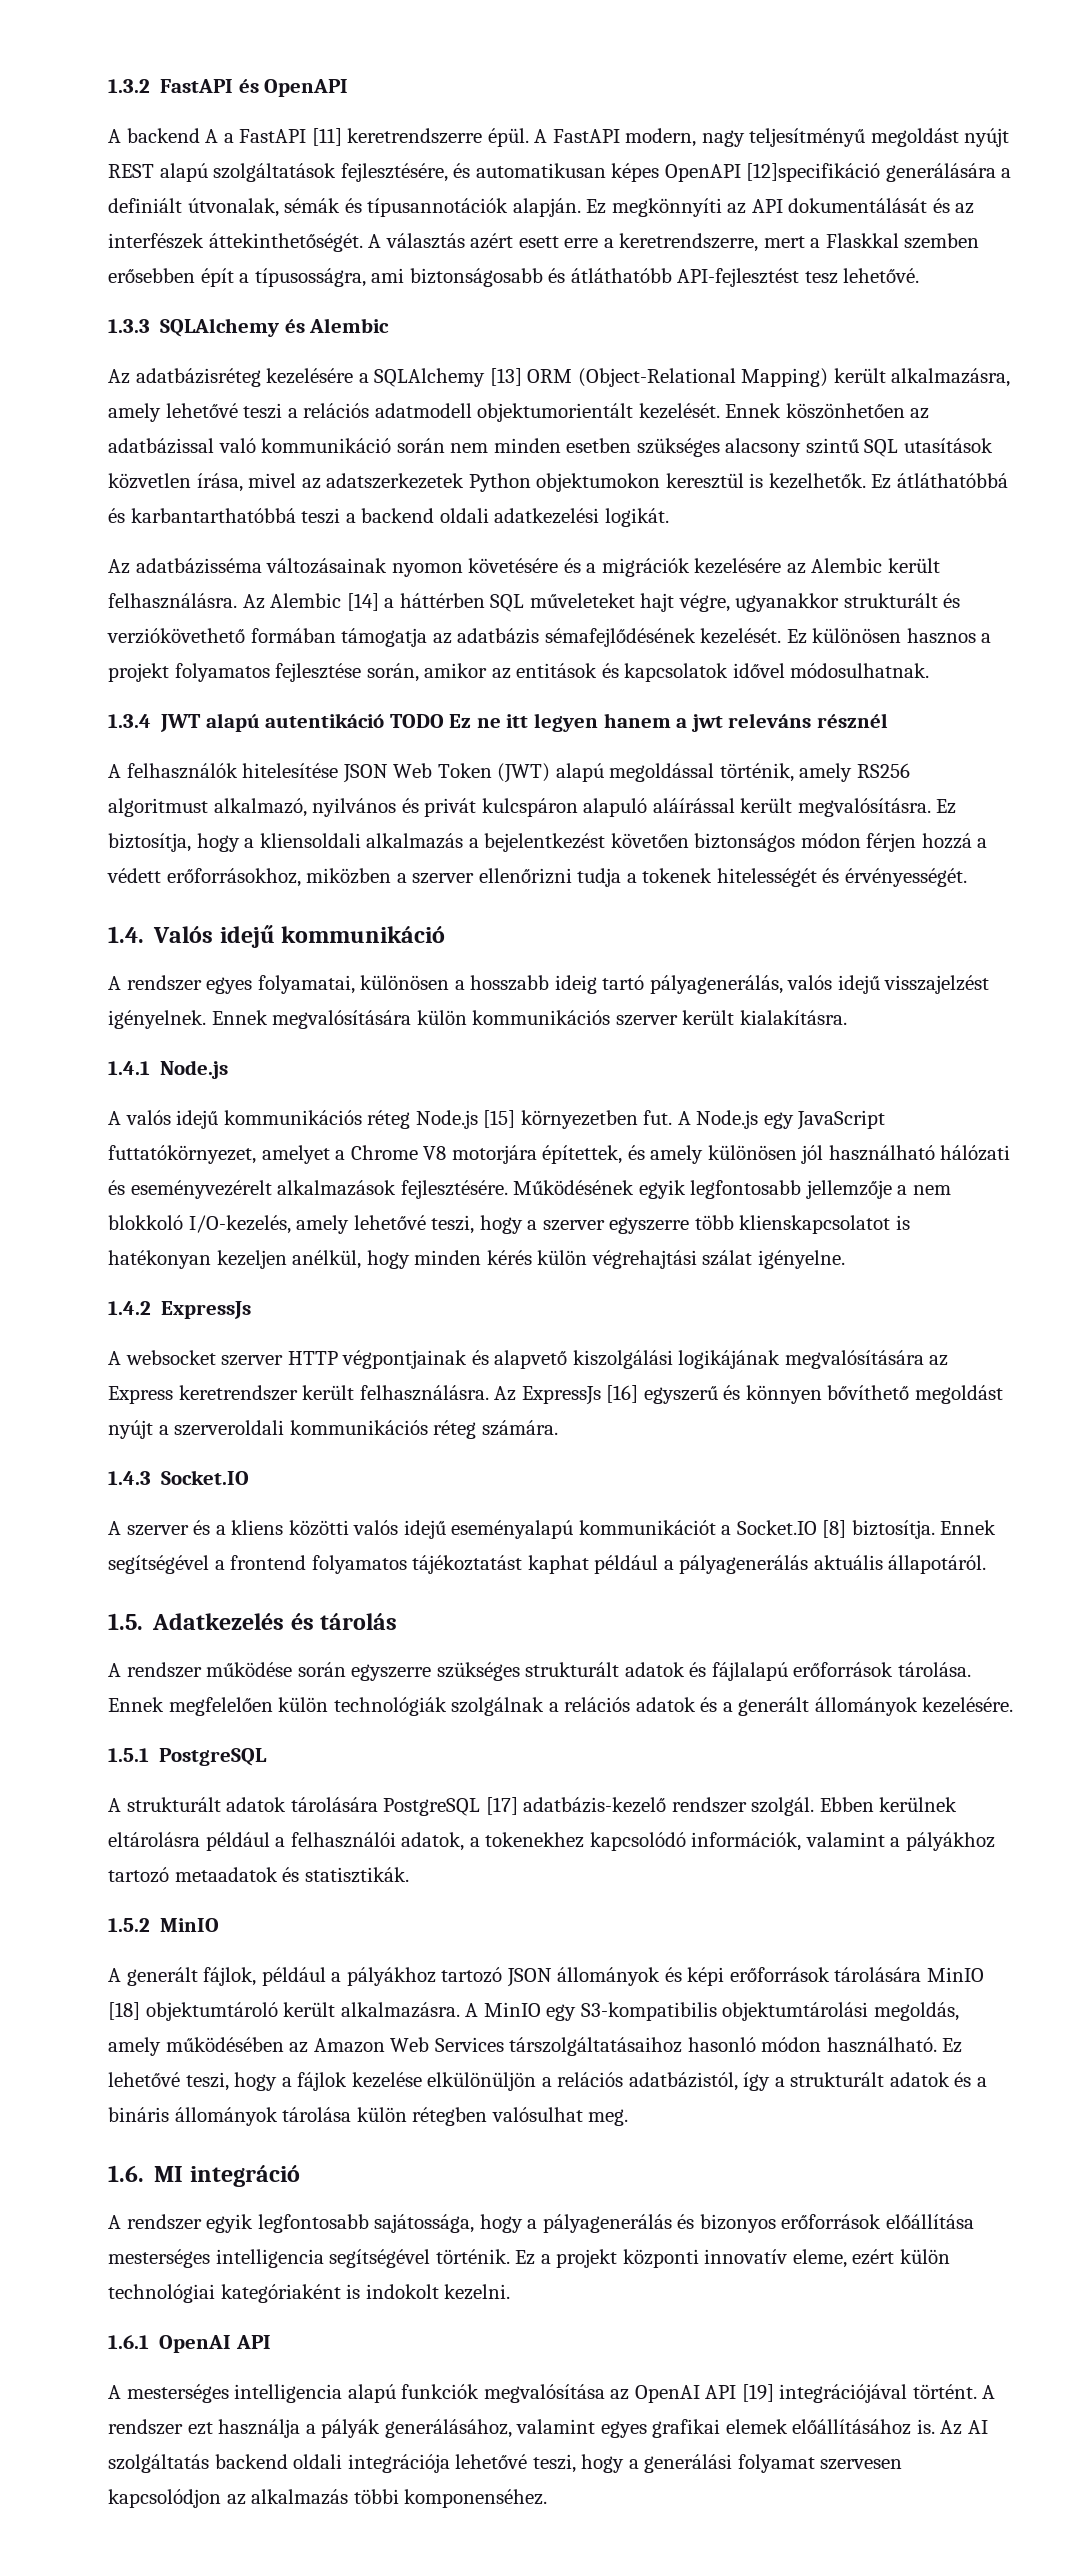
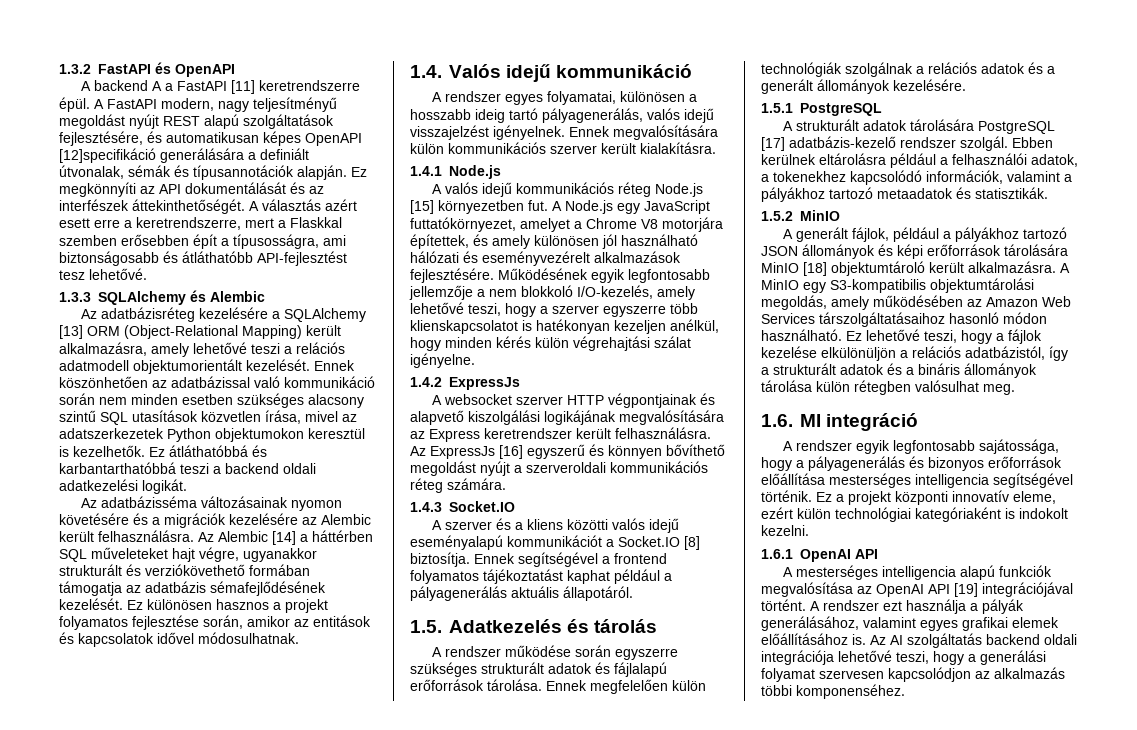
[108,713,888,732] [108,763,910,783] [108,798,957,817] [108,833,988,852] [107,868,967,887] // 1.3.4 JWT alapú autentikáció TODO Ez ne itt legyen hanem a jwt releváns résznél // A felhasználók hitelesítése JSON Web Token (JWT) alapú megoldással történik, amely RS256 algoritmust alkalmazó, nyilvános és privát kulcspáron alapuló aláírással került megvalósításra. Ez biztosítja, hogy a kliensoldali alkalmazás a bejelentkezést követően biztonságos módon férjen hozzá a védett erőforrásokhoz, miközben a szerver ellenőrizni tudja a tokenek hitelességét és érvényességét. -> (299, 638) none

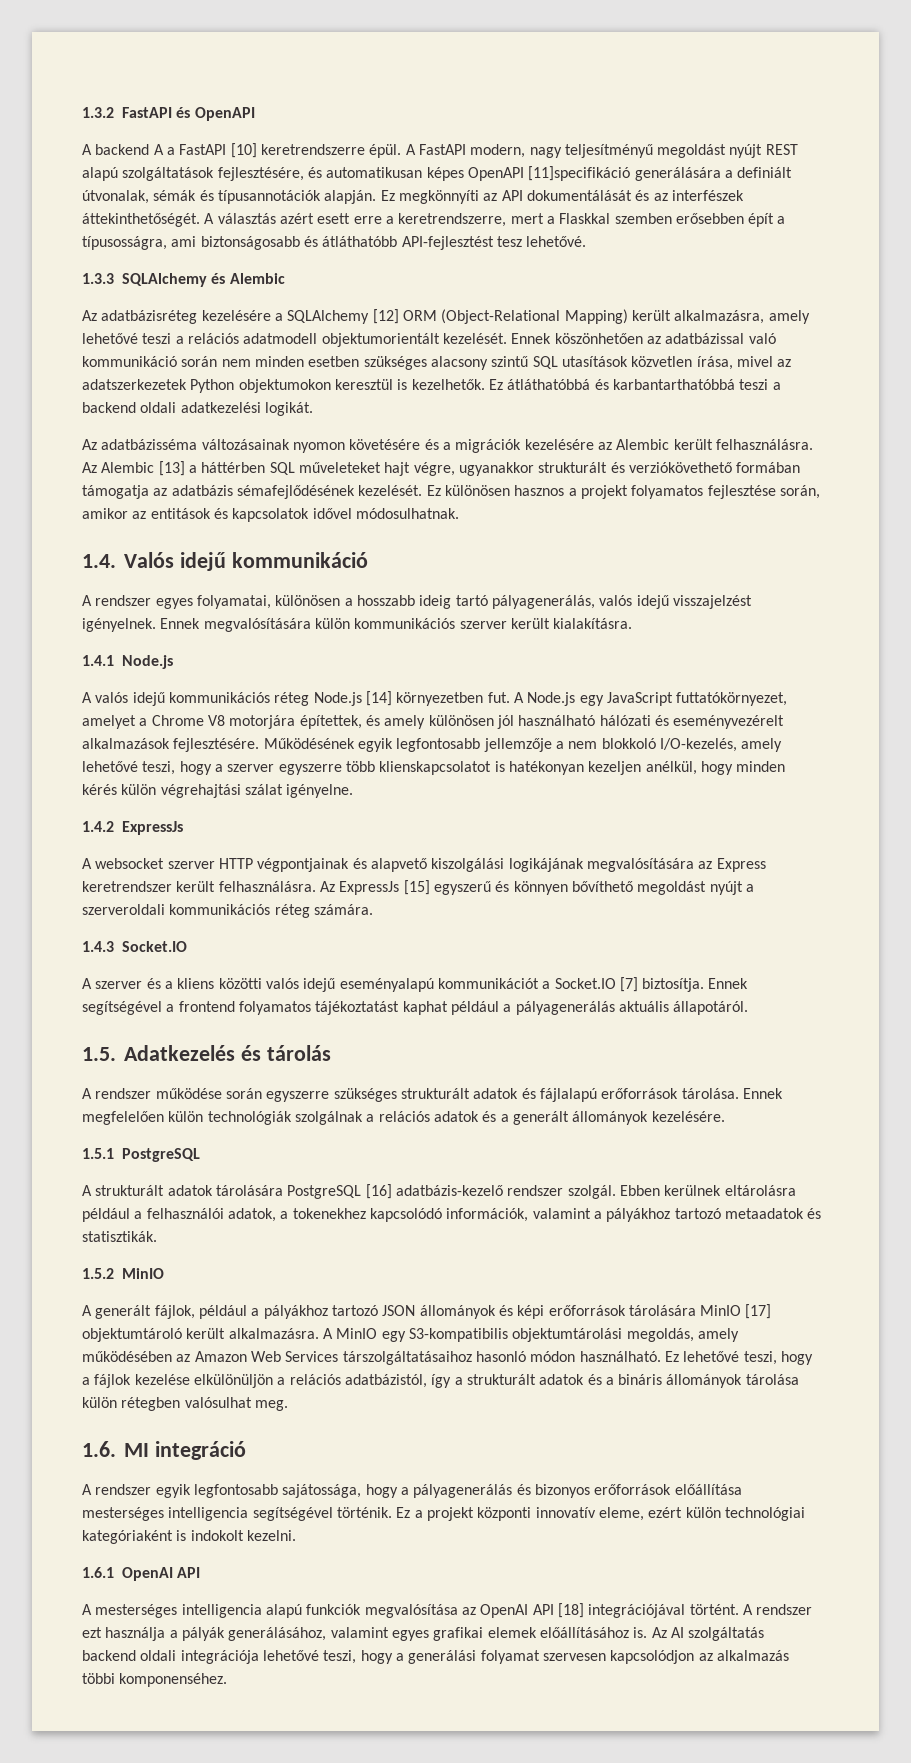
[231,80,256,94] [11] -> [230,143,257,158] [10]
[59,148,156,163] [12]specifikáció -> [528,166,631,181] [11]specifikáció
[59,325,83,339] [13] -> [372,309,399,324] [12]
[272,531,296,545] [14] -> [158,461,185,476] [13]
[410,200,434,214] [15] -> [365,691,392,706] [14]
[499,445,523,459] [16] -> [403,880,430,895] [15]
[684,536,700,550] [8] -> [619,977,638,992] [7]
[761,137,785,151] [17] -> [365,1184,392,1199] [16]
[803,262,827,276] [18] -> [745,1304,772,1319] [17]
[954,583,978,597] [19] -> [557,1603,584,1618] [18]

